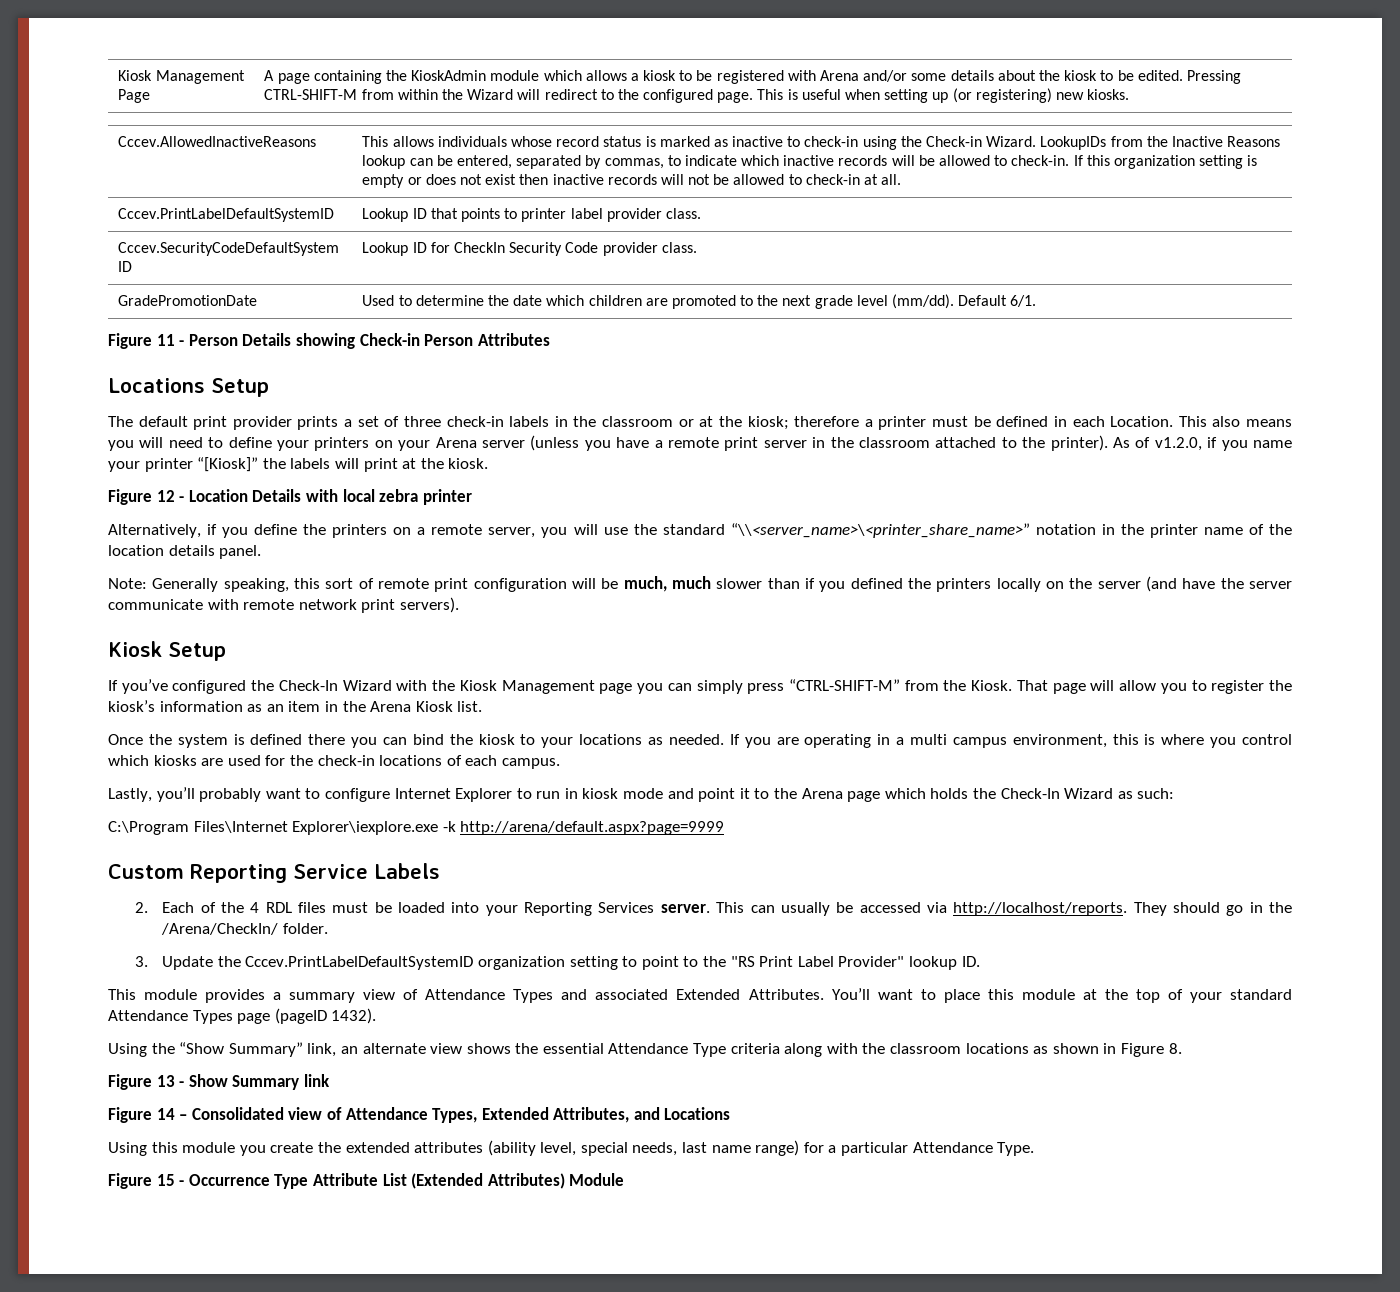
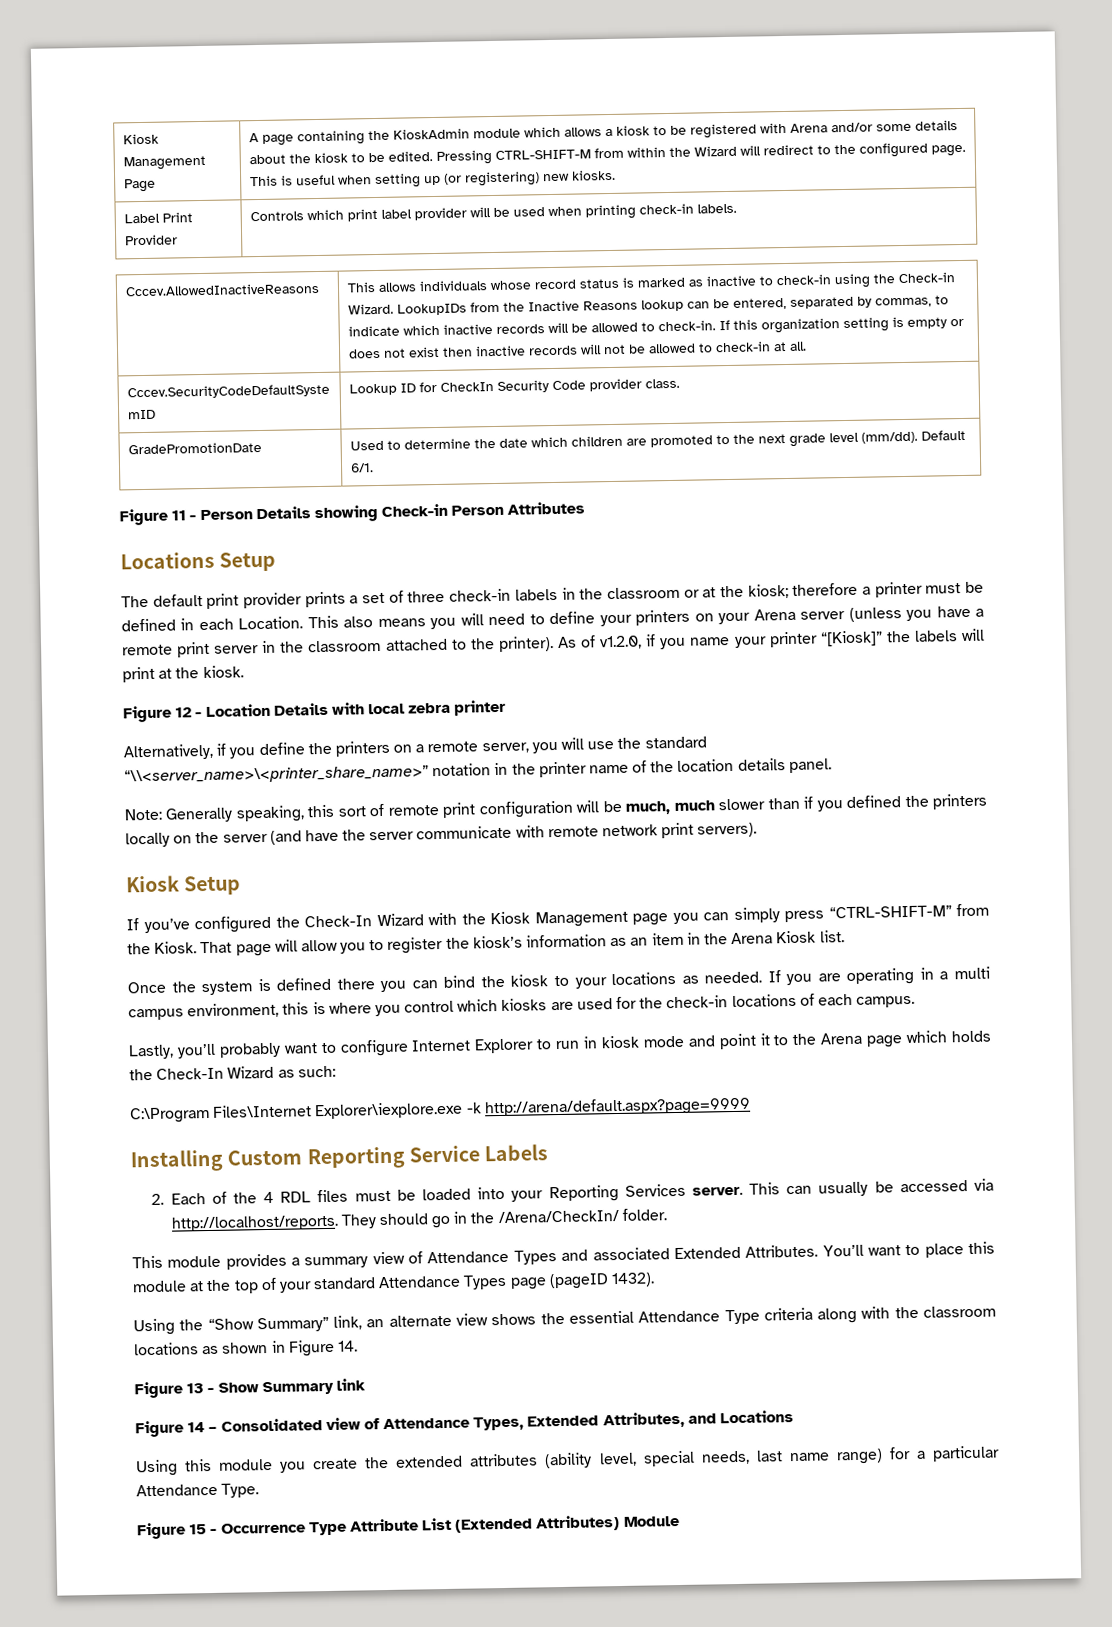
(1130, 94) none -> [123,212,193,224] [124,234,178,246] [249,203,737,222] // Label Print Provider | Controls which print label provider will be used when printing check-in labels.
[118,208,335,222] [362,208,701,222] // Cccev.PrintLabelDefaultSystemID | Lookup ID that points to printer label provider class. -> (807, 346) none
(725, 828) none -> [130,1149,224,1173] Installing
[135,956,980,970] // 3. Update the Cccev.PrintLabelDefaultSystemID organization setting to point to the "RS Print Label Provider" lookup ID. -> (667, 1214) none
[1168,1043,1182,1054] 8. -> [336,1340,358,1352] 14.

